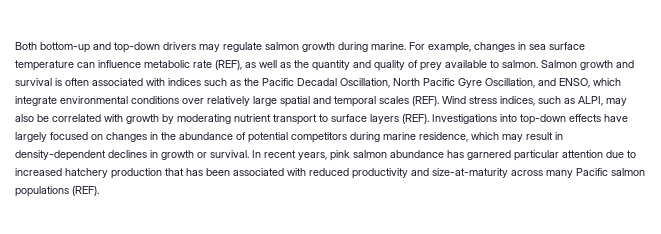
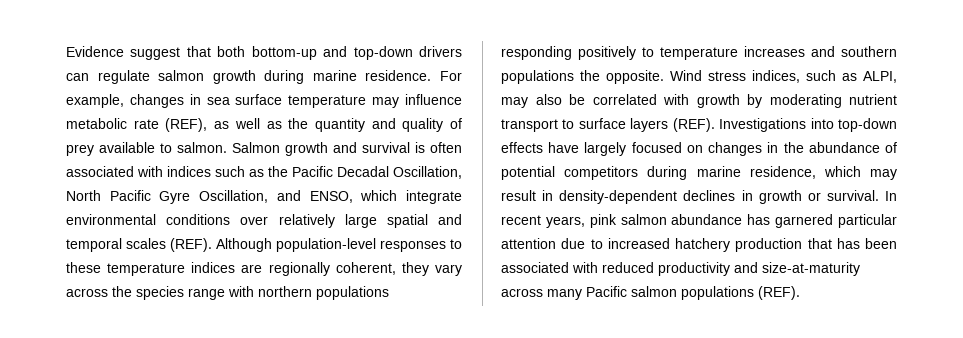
[15,42,37,50] Both -> [66,46,246,60] Evidence suggest that both
[199,44,220,52] may -> [66,73,89,81] can
[371,42,406,50] marine. -> [312,70,432,81] marine residence.
[77,62,95,68] can -> [372,97,400,108] may
(439, 101) none -> [216,238,462,252] [66,262,463,276] [66,286,389,300] [501,46,897,60] [501,70,664,84] Although population-level responses to these temperature indices are regionally coherent, they vary across the species range with northern populations responding positively to temperature increases and southern populations the opposite.

